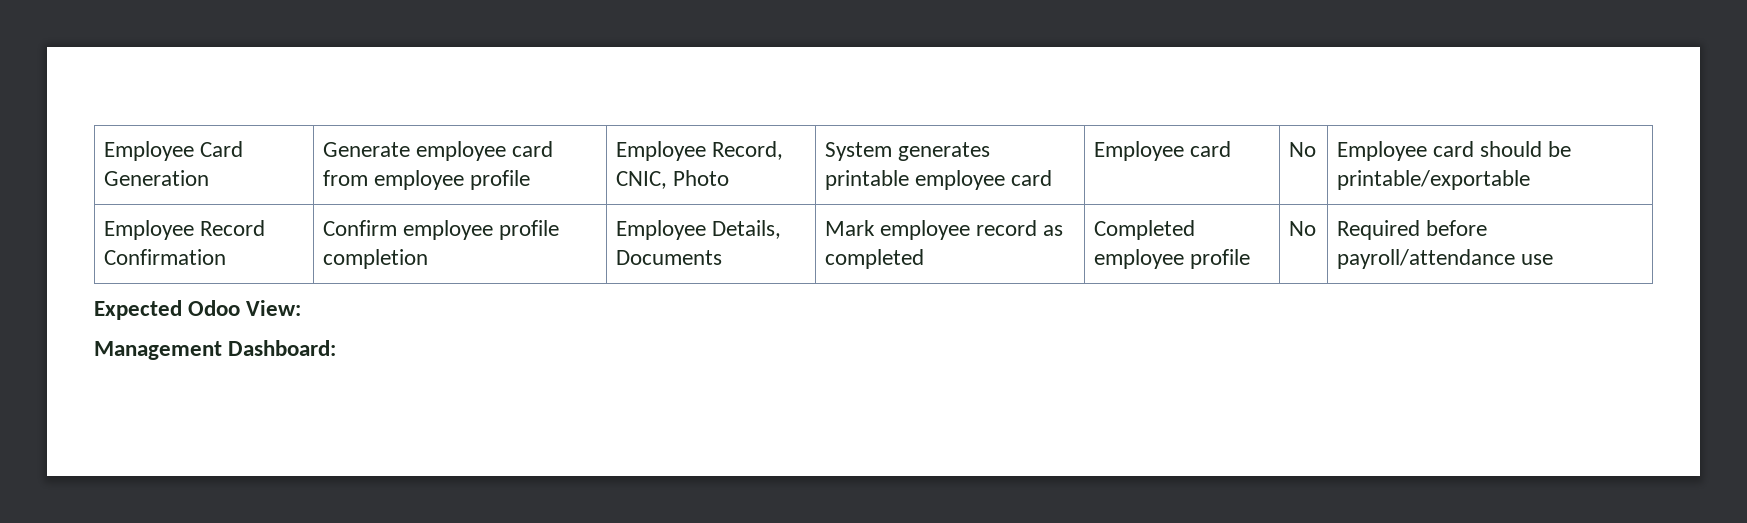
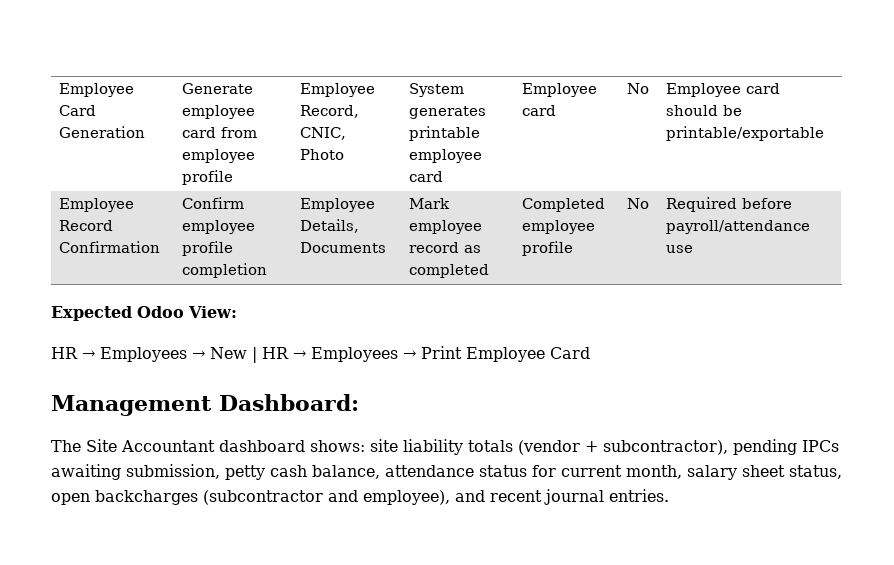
[94,340,337,360] Management Dashboard: -> [51,346,590,363] [51,394,359,416] [51,439,839,455] [51,464,842,480] [51,489,669,505] HR → Employees → New | HR → Employees → Print Employee Card // Management Dashboard: // The Site Accountant dashboard shows: site liability totals (vendor + subcontractor), pending IPCs awaiting submission, petty cash balance, attendance status for current month, salary sheet status, open backcharges (subcontractor and employee), and recent journal entries.

